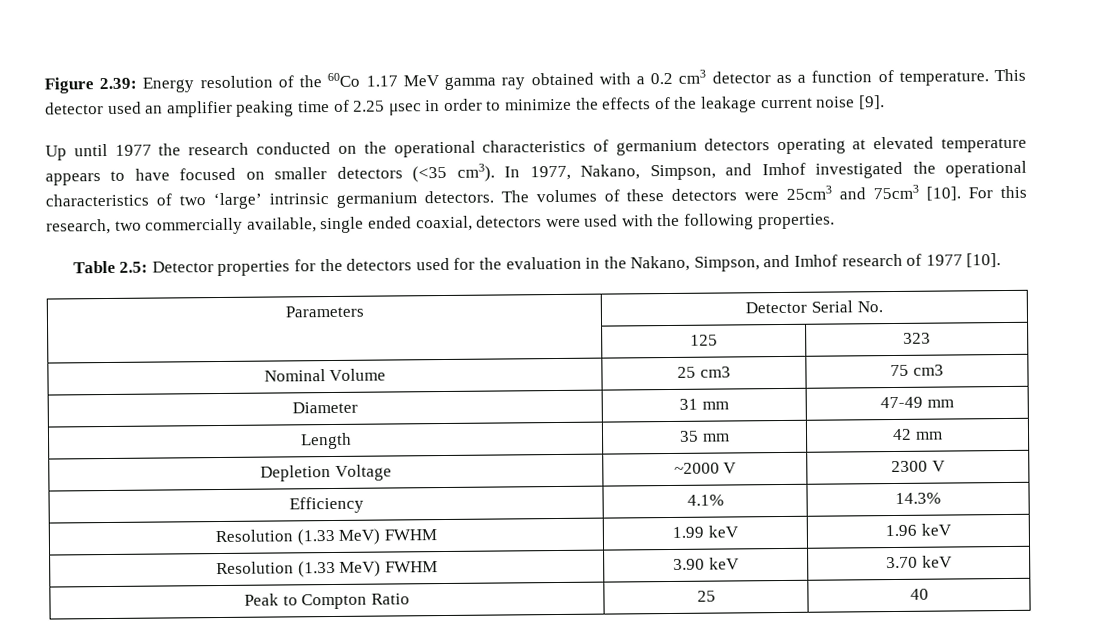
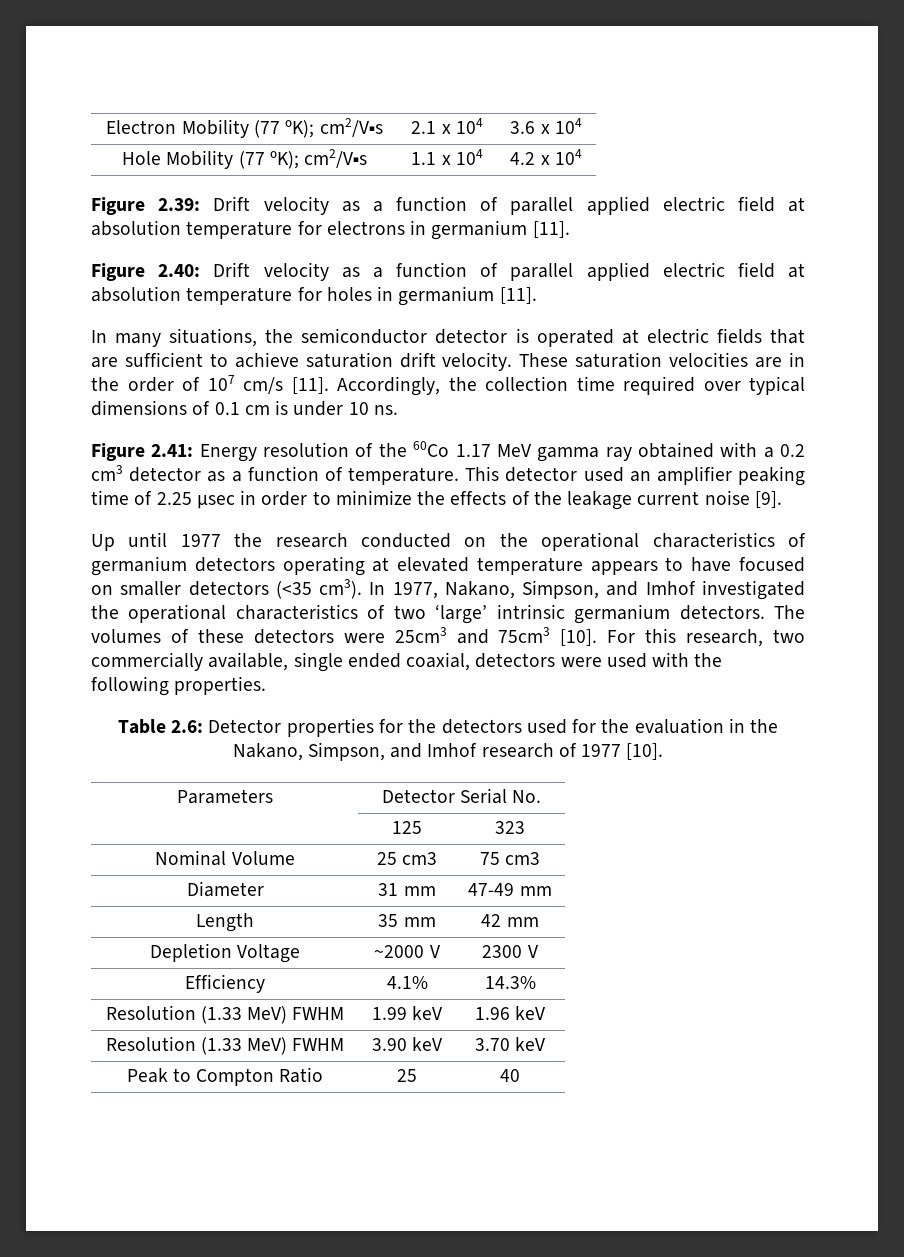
[44,77,138,94] Figure 2.39: -> [106,118,383,138] [411,118,483,134] [510,118,582,134] [121,149,368,169] [411,149,483,165] [510,149,582,165] [91,196,805,215] [91,220,570,240] [91,262,805,281] [91,286,537,306] [91,328,806,347] [91,352,805,371] [91,375,805,396] [91,400,398,416] [91,443,194,461] Electron Mobility (77 ºK); cm2/V▪s | 2.1 x 104 | 3.6 x 104 // Hole Mobility (77 ºK); cm2/V▪s | 1.1 x 104 | 4.2 x 104 // Figure 2.39: Drift velocity as a function of parallel applied electric field at absolution temperature for electrons in germanium [11]. // Figure 2.40: Drift velocity as a function of parallel applied electric field at absolution temperature for holes in germanium [11]. // In many situations, the semiconductor detector is operated at electric fields that are sufficient to achieve saturation drift velocity. These saturation velocities are in the order of 107 cm/s [11]. Accordingly, the collection time required over typical dimensions of 0.1 cm is under 10 ns. // Figure 2.41:
[119,261,149,273] 2.5: -> [171,720,204,733] 2.6:

